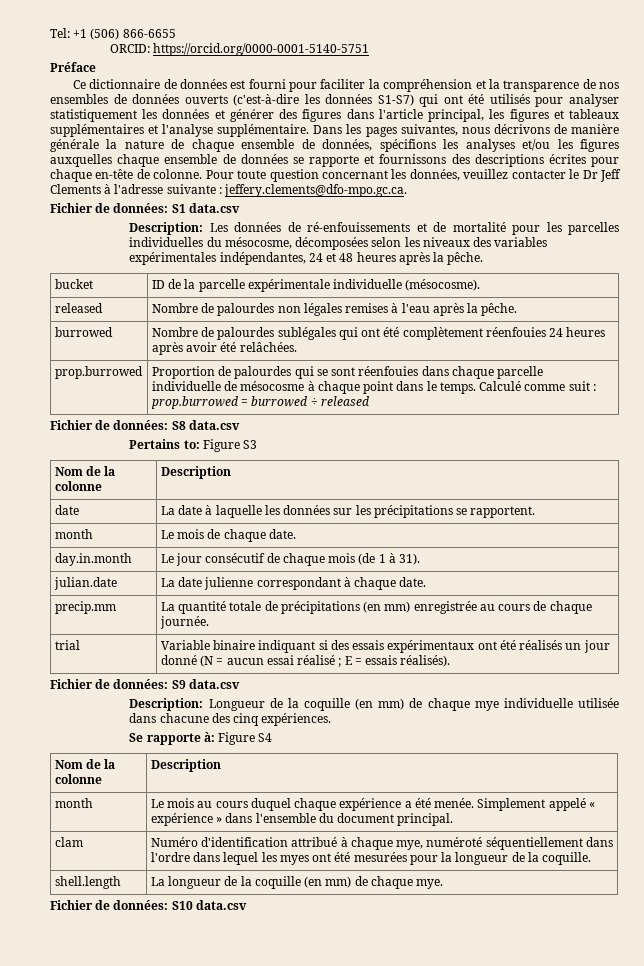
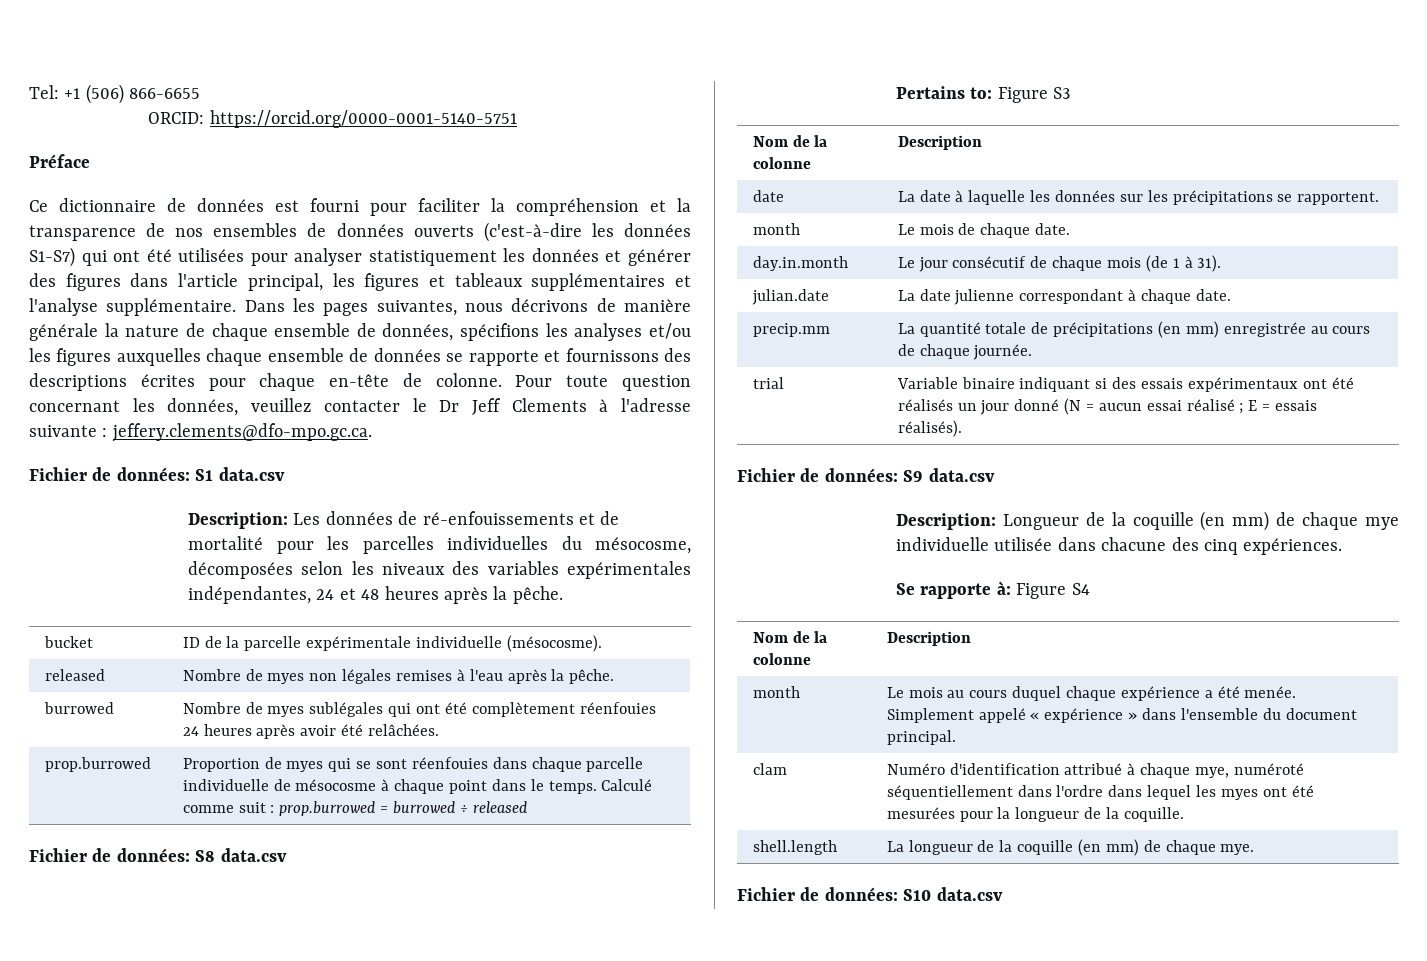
[489,94,530,104] utilisés -> [178,248,245,262] utilisées
[217,303,275,316] palourdes -> [267,673,305,684] myes
[217,327,275,340] palourdes -> [267,706,305,717] myes
[234,366,292,379] palourdes -> [286,761,324,772] myes

